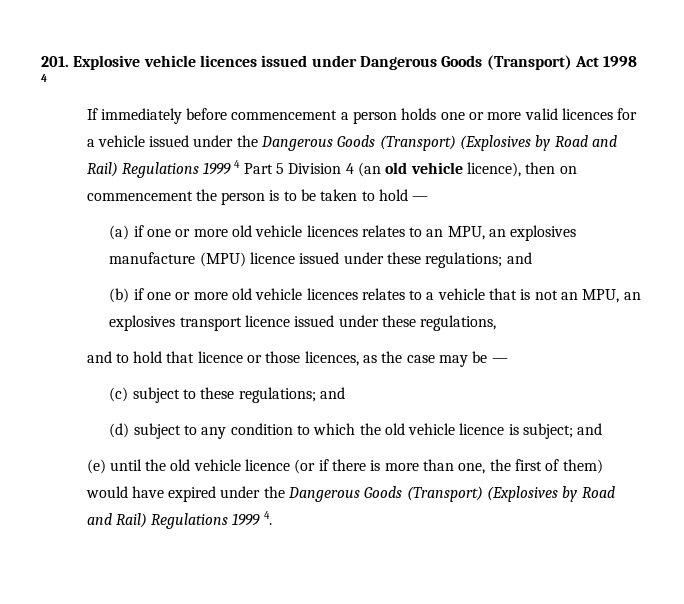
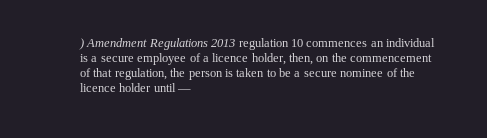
[41,55,638,70] [41,74,47,82] [86,108,638,124] [86,135,618,151] [86,160,577,178] [86,191,193,201] 201. Explosive vehicle licences issued under Dangerous Goods (Transport) Act 1998 4 // If immediately before commencement a person holds one or more valid licences for a vehicle issued under the Dangerous Goods (Transport) (Explosives by Road and Rail) Regulations 1999 4 Part 5 Division 4 (an old vehicle licence), then on commencement -> [78,38,435,50] [79,53,433,65] [79,68,167,80] ) Amendment Regulations 2013 regulation 10 commences an individual is a secure employee of a licence holder, then, on the commencement of that regulation,
(280, 195) none -> [236,68,265,77] taken
[320,189,429,201] [109,225,577,241] [109,252,532,268] [109,288,641,303] [109,315,497,331] [86,351,508,367] [109,387,345,403] [109,423,603,439] [86,459,603,474] [85,486,615,502] [86,511,272,529] taken to hold — // (a) if one or more old vehicle licences relates to an MPU, an explosives manufacture (MPU) licence issued under these regulations; and // (b) if one or more old vehicle licences relates to a vehicle that is not an MPU, an explosives transport licence issued under these regulations, // and to hold that licence or those licences, as the case may be — // (c) subject to these regulations; and // (d) subject to any condition to which the old vehicle licence is subject; and // (e) until the old vehicle licence (or if there is more than one, the first of them) would have expired under the Dangerous Goods (Transport) (Explosives by Road and Rail) Regulations 1999 4. -> [294,68,415,77] [79,83,192,92] a secure nominee of the licence holder until —

